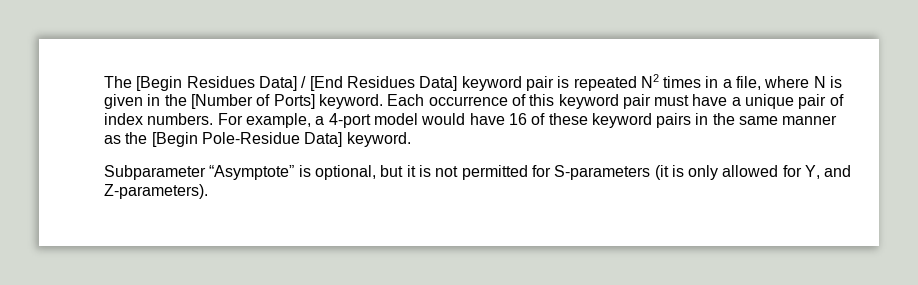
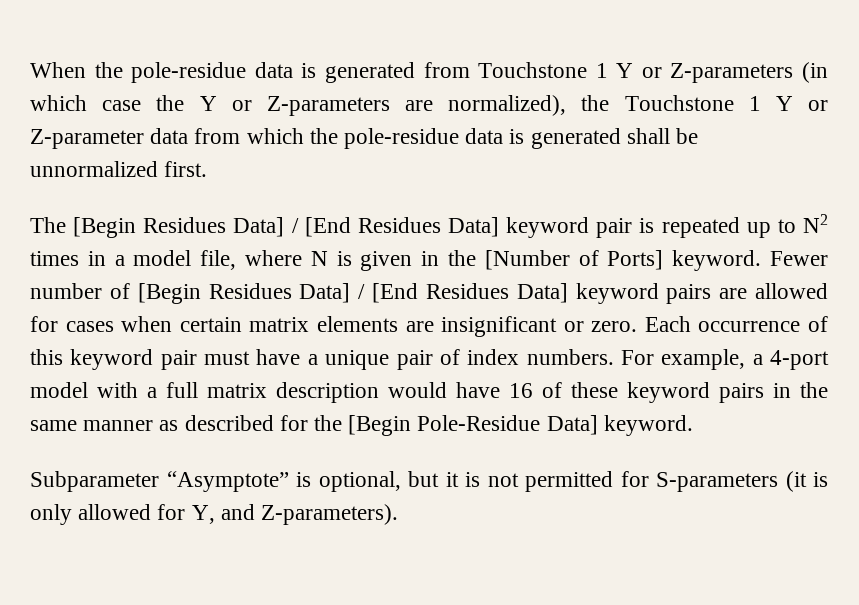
(104, 82) none -> [30,62,829,83] [30,95,828,116] [30,128,699,149] [30,161,208,177] When the pole-residue data is generated from Touchstone 1 Y or Z-parameters (in which case the Y or Z-parameters are normalized), the Touchstone 1 Y or Z-parameter data from which the pole-residue data is generated shall be unnormalized first. //
(637, 83) none -> [746,219,796,238] up to
(732, 83) none -> [133,250,192,266] model
(383, 101) none -> [769,251,828,266] [30,283,828,304] [30,316,638,337] Fewer number of [Begin Residues Data] / [End Residues Data] keyword pairs are allowed for cases when certain matrix elements are insignificant or zero.
(418, 119) none -> [97,382,379,403] with a full matrix description
(121, 139) none -> [184,415,308,431] described for

